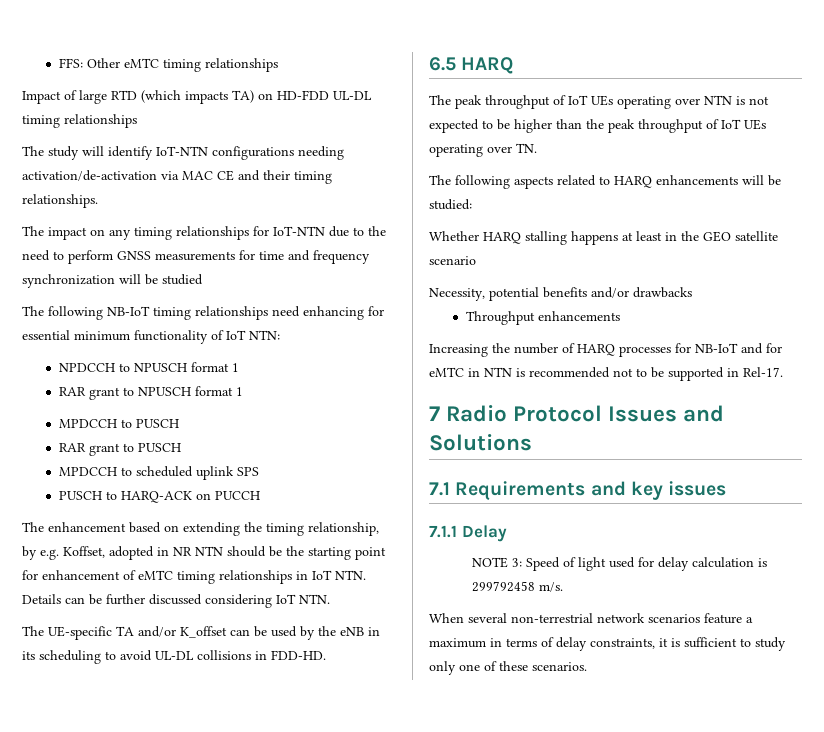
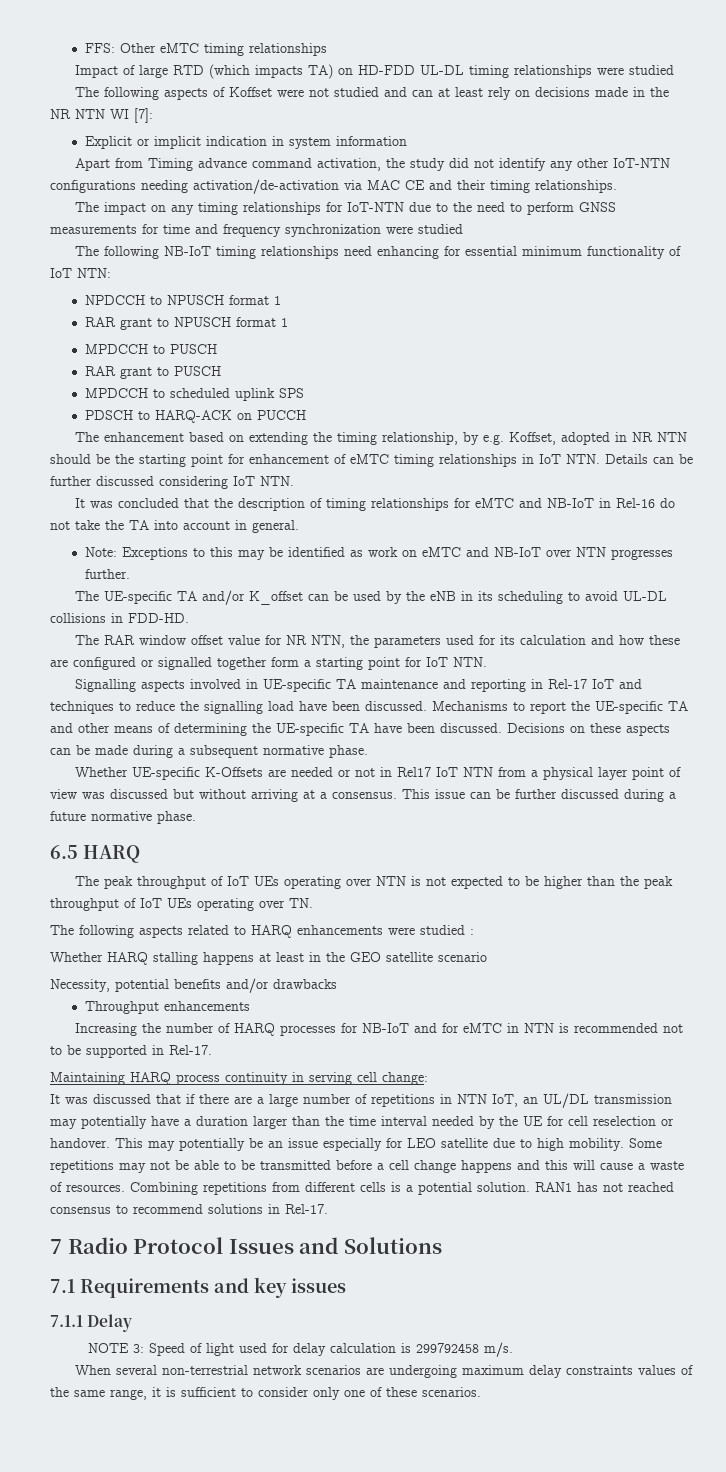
[22,146,153,160] // The study will identify -> [597,65,675,75] [75,87,670,100] [50,108,153,123] [84,136,407,149] [75,158,610,171] were studied // The following aspects of Koffset were not studied and can at least rely on decisions made in the NR NTN WI [7]: // Explicit or implicit indication in system information // Apart from Timing advance command activation, the study did not identify any other
[119,274,158,285] will be -> [386,226,413,234] were
[58,491,102,500] PUSCH -> [84,410,133,420] PDSCH
(330, 599) none -> [75,498,676,511] [50,520,299,533] [84,547,673,560] [84,569,130,579] // It was concluded that the description of timing relationships for eMTC and NB-IoT in Rel-16 do not take the TA into account in general. // Note: Exceptions to this may be identified as work on eMTC and NB-IoT over NTN progresses further.
(326, 655) none -> [75,635,681,648] [50,657,487,670] [75,679,643,692] [50,701,688,714] [50,723,670,736] [50,745,368,758] [75,767,682,780] [50,789,676,802] [50,811,196,824] // The RAR window offset value for NR NTN, the parameters used for its calculation and how these are configured or signalled together form a starting point for IoT NTN. // Signalling aspects involved in UE-specific TA maintenance and reporting in Rel-17 IoT and techniques to reduce the signalling load have been discussed. Mechanisms to report the UE-specific TA and other means of determining the UE-specific TA have been discussed. Decisions on these aspects can be made during a subsequent normative phase. // Whether UE-specific K-Offsets are needed or not in Rel17 IoT NTN from a physical layer point of view was discussed but without arriving at a consensus. This issue can be further discussed during a future normative phase.
[742,175,781,186] [429,199,472,210] will be studied: -> [388,925,474,935] were studied :
(783, 372) none -> [50,1072,428,1085] [50,1093,672,1108] [50,1116,674,1129] [50,1138,662,1151] [50,1160,684,1173] [50,1182,674,1195] [50,1204,328,1214] // Maintaining HARQ process continuity in serving cell change: // It was discussed that if there are a large number of repetitions in NTN IoT, an UL/DL transmission may potentially have a duration larger than the time interval needed by the UE for cell reselection or handover. This may potentially be an issue especially for LEO satellite due to high mobility. Some repetitions may not be able to be transmitted before a cell change happens and this will cause a waste of resources. Combining repetitions from different cells is a potential solution. RAN1 has not reached consensus to recommend solutions in Rel-17.
[704,613,753,624] [429,637,655,651] feature a maximum in terms of delay constraints, -> [366,1365,694,1378] [50,1387,147,1400] are undergoing maximum delay constraints values of the same range,
[755,637,786,651] study -> [258,1387,309,1397] consider

